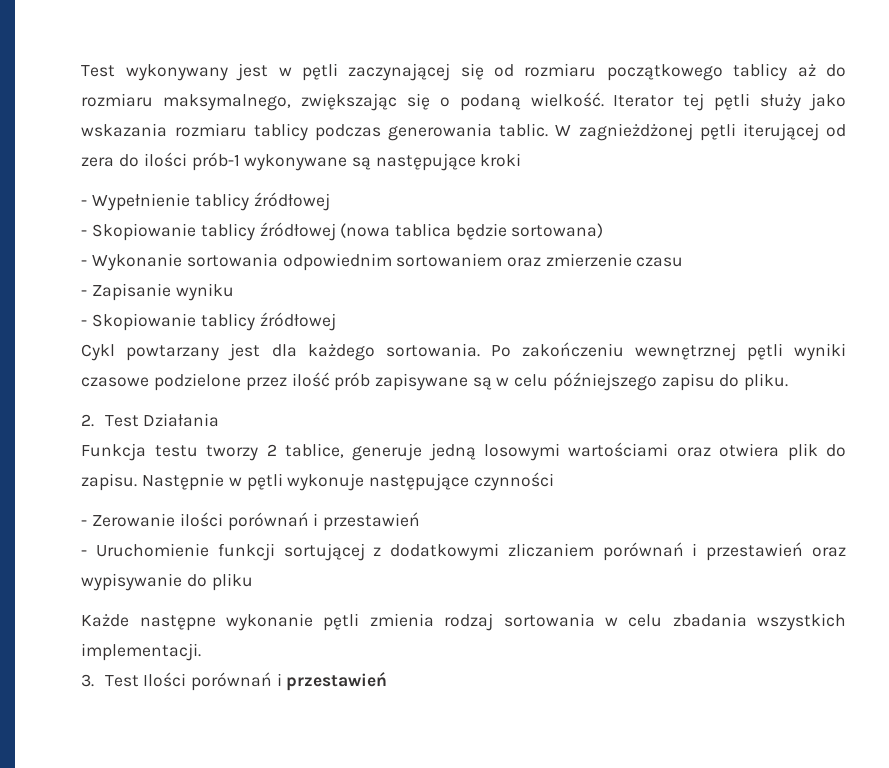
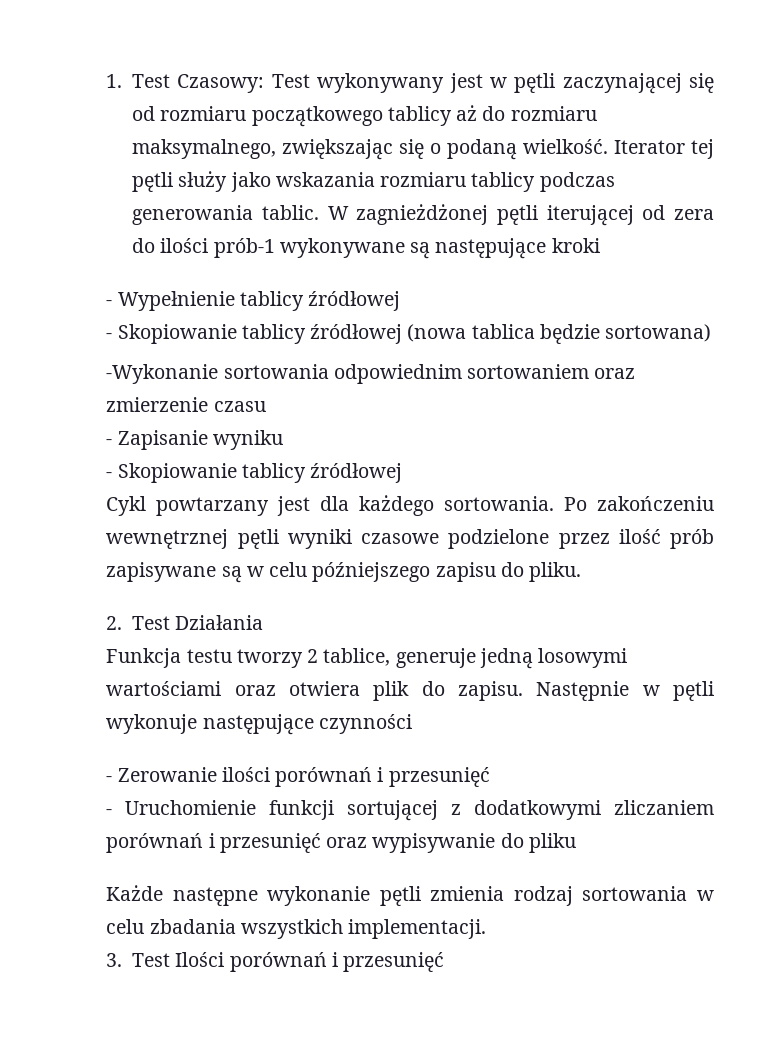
(81, 71) none -> [106,74,265,93] 1. Test Czasowy:
[81,253,183,271] - Wykonanie -> [106,364,219,384] -Wykonanie
[322,512,420,531] przestawień -> [388,767,490,787] przesunięć
[706,542,804,561] przestawień -> [219,833,321,853] przesunięć
[286,672,388,691] przestawień -> [343,952,445,972] przesunięć

